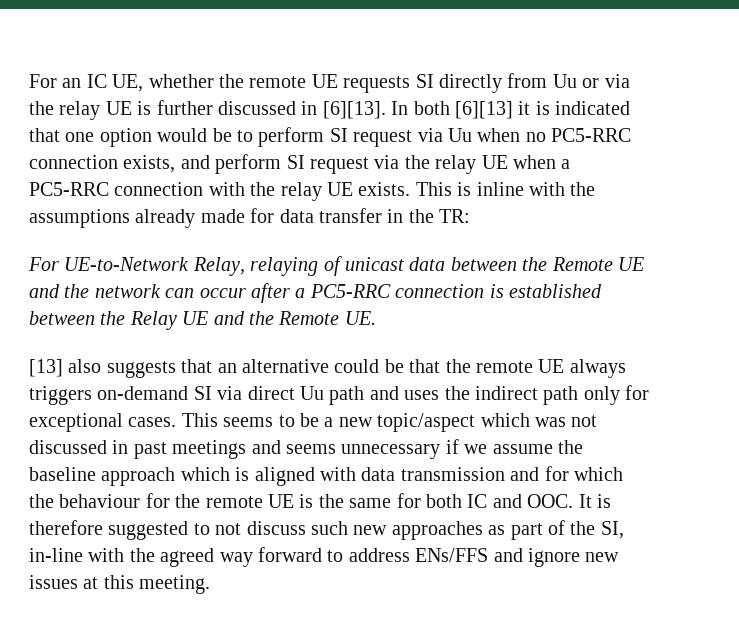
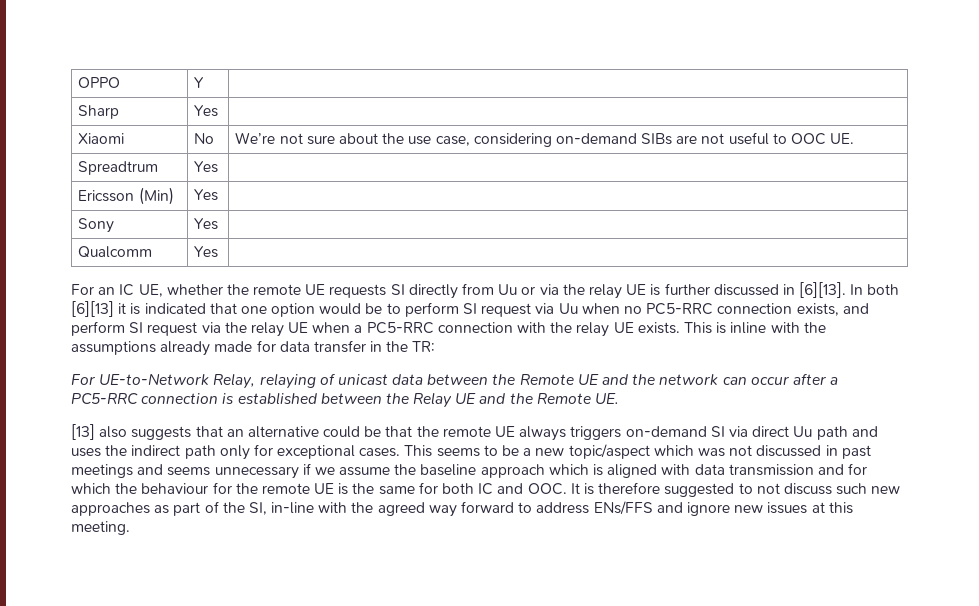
(29, 81) none -> [78,77,121,88] [194,77,205,88] [78,105,120,119] [194,105,219,117] [78,133,125,144] [194,133,215,144] [235,132,855,147] [78,161,159,175] [194,161,219,173] [78,187,174,205] [194,189,219,201] [78,218,115,233] [194,218,219,230] [78,246,153,258] [194,246,219,258] OPPO | Y | // Sharp | Yes | // Xiaomi | No | We’re not sure about the use case, considering on-demand SIBs are not useful to OOC UE. // Spreadtrum | Yes | // Ericsson (Min) | Yes | // Sony | Yes | // Qualcomm | Yes | //

